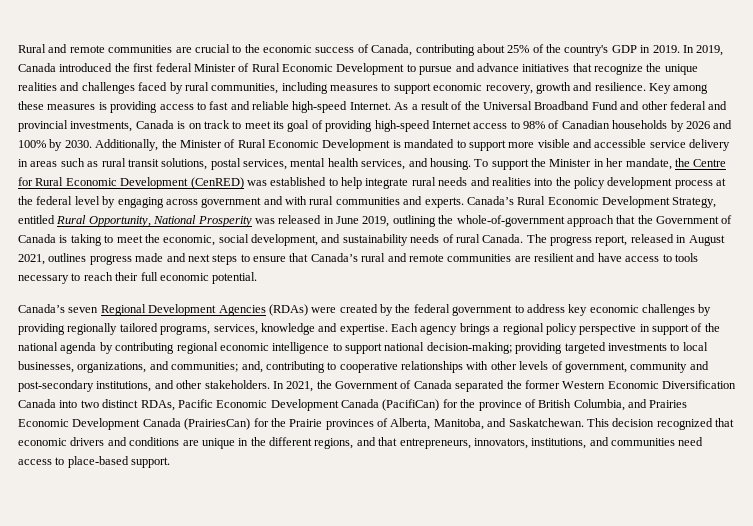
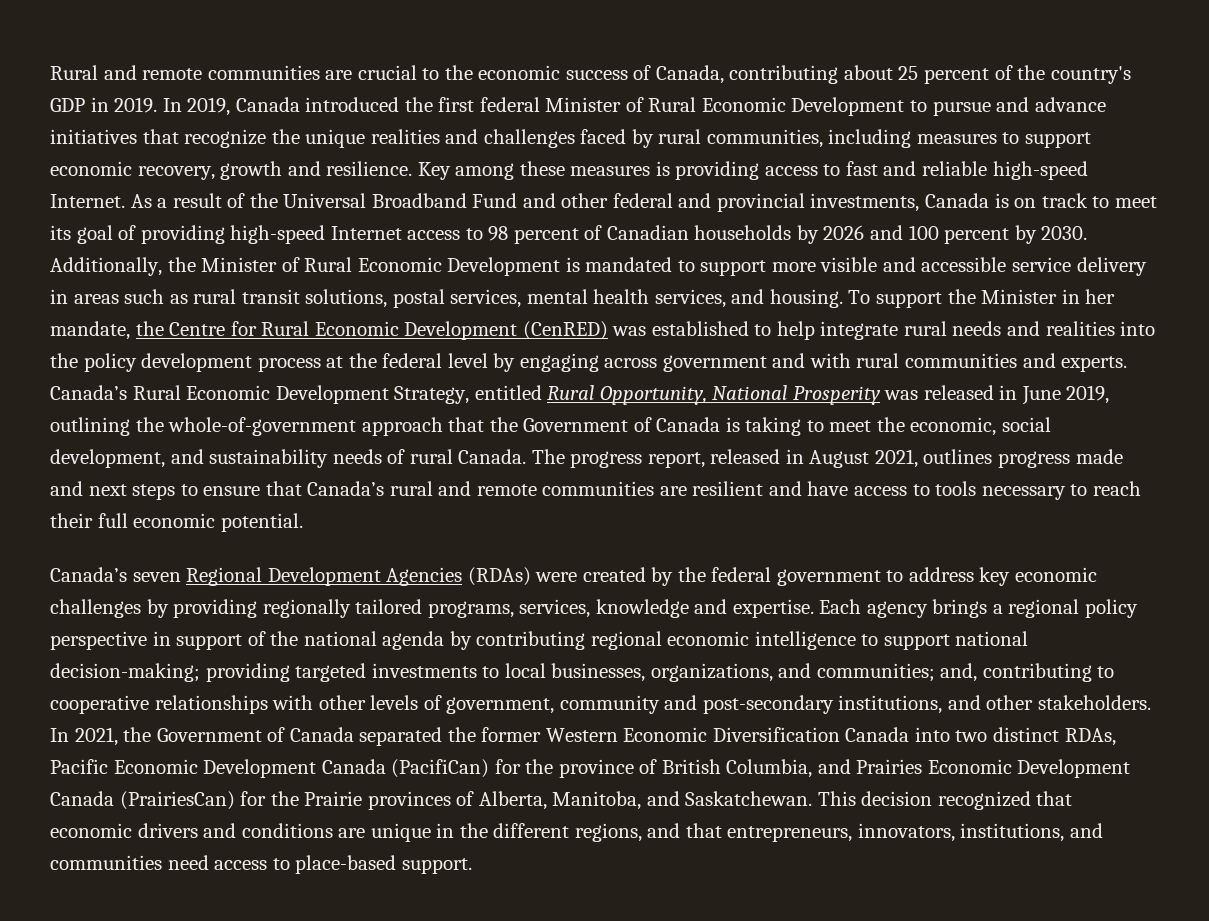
[507,45,530,53] 25% -> [898,66,990,84] 25 percent
[523,121,545,129] 98% -> [488,226,579,244] 98 percent
[18,140,46,148] 100% -> [908,225,1010,244] 100 percent

